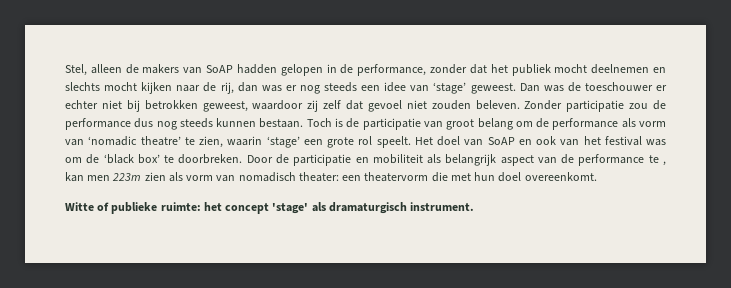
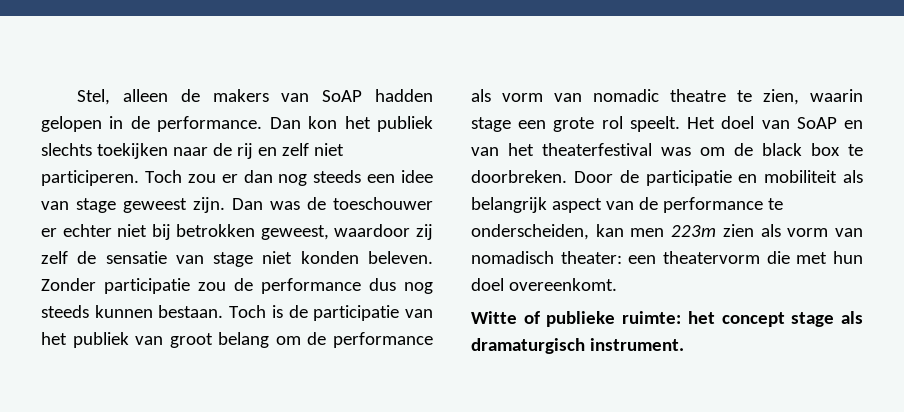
[357,64,666,76] [65,82,297,94] performance, zonder dat het publiek mocht deelnemen en slechts mocht kijken naar de rij, dan was er -> [157,116,434,132] [41,143,344,159] [41,170,273,186] performance. Dan kon het publiek slechts toekijken naar de rij en zelf niet participeren. Toch zou er dan
[433,82,516,94] ‘stage’ geweest. -> [76,197,225,213] stage geweest zijn.
[346,100,471,112] dat gevoel niet zouden -> [77,251,359,267] de sensatie van stage niet konden
(443, 124) none -> [41,332,164,348] het publiek van
[88,136,181,146] ‘nomadic theatre’ -> [593,89,726,102] nomadic theatre
[266,136,300,148] ‘stage’ -> [471,117,511,132] stage
[536,136,642,146] ook van het festival -> [471,143,652,156] van het theaterfestival
[103,154,160,164] ‘black box’ -> [762,143,840,156] black box
[663,161,666,166] , -> [471,224,589,240] onderscheiden,
[272,203,309,214] 'stage' -> [791,312,835,327] stage

